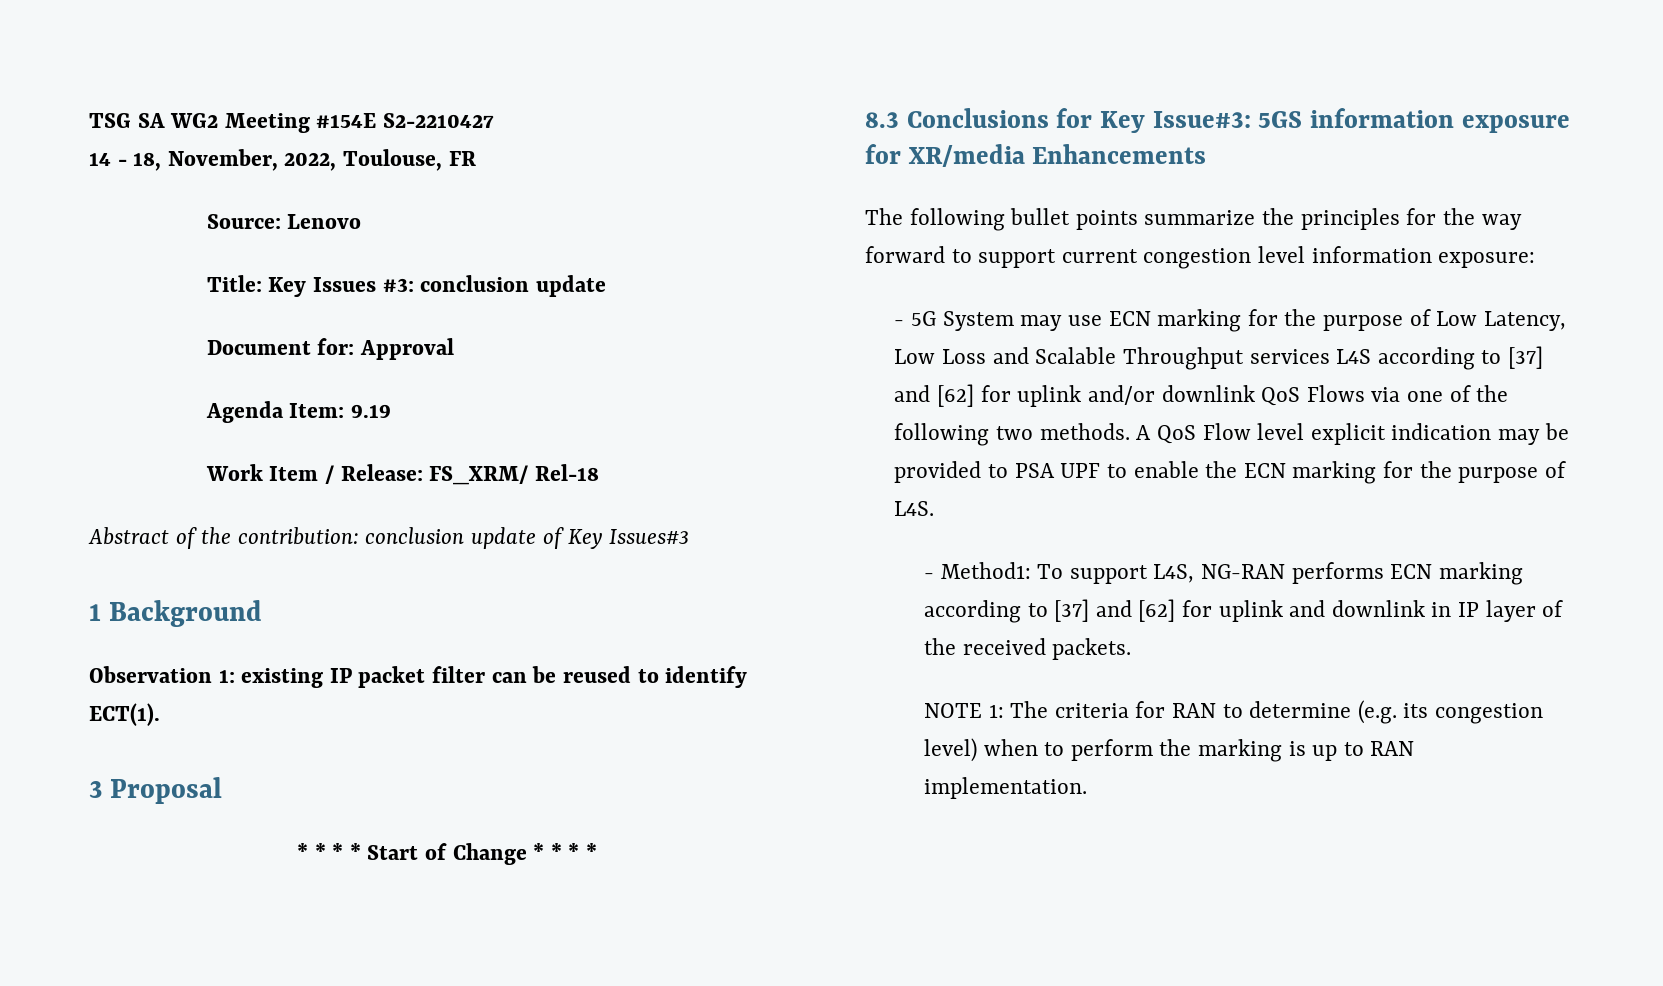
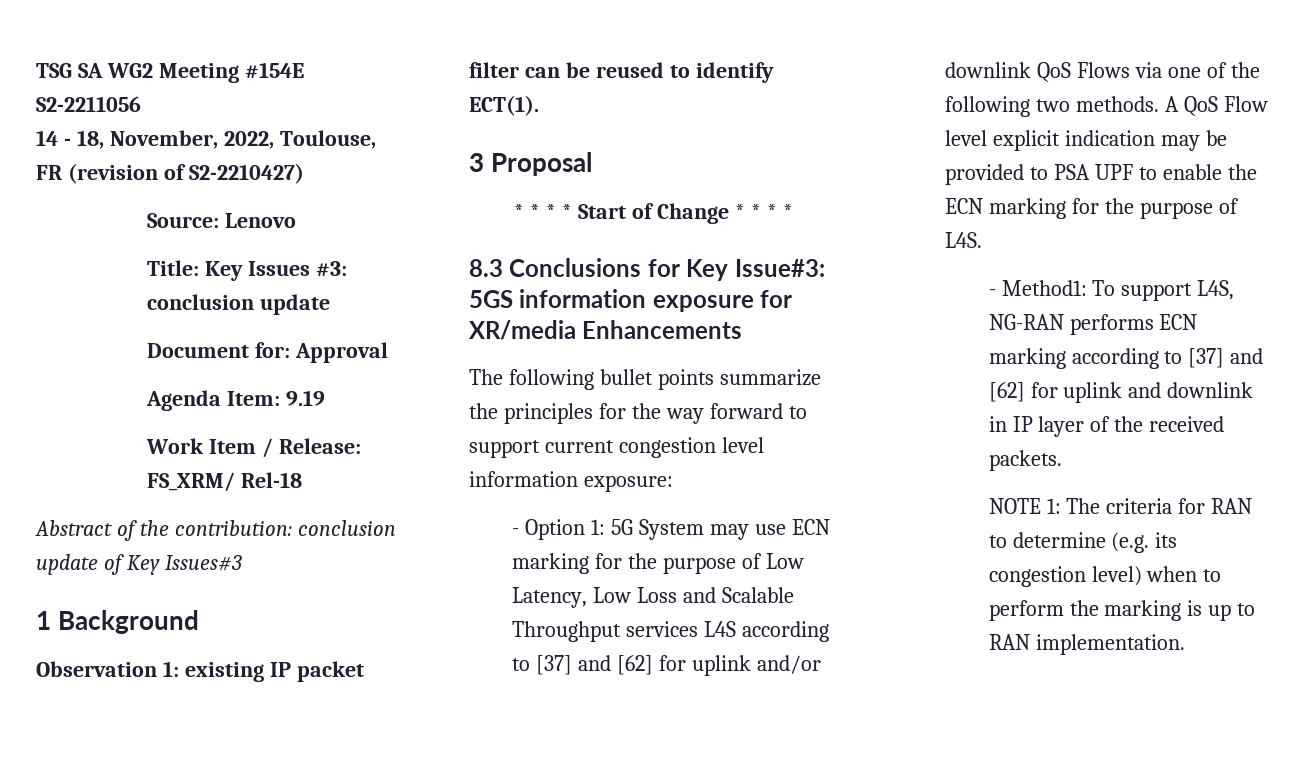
[383,113,495,128] S2-2210427 -> [36,96,141,112] S2-2211056
(476, 158) none -> [67,163,304,184] (revision of S2-2210427)
(905, 323) none -> [525,519,606,540] Option 1:

